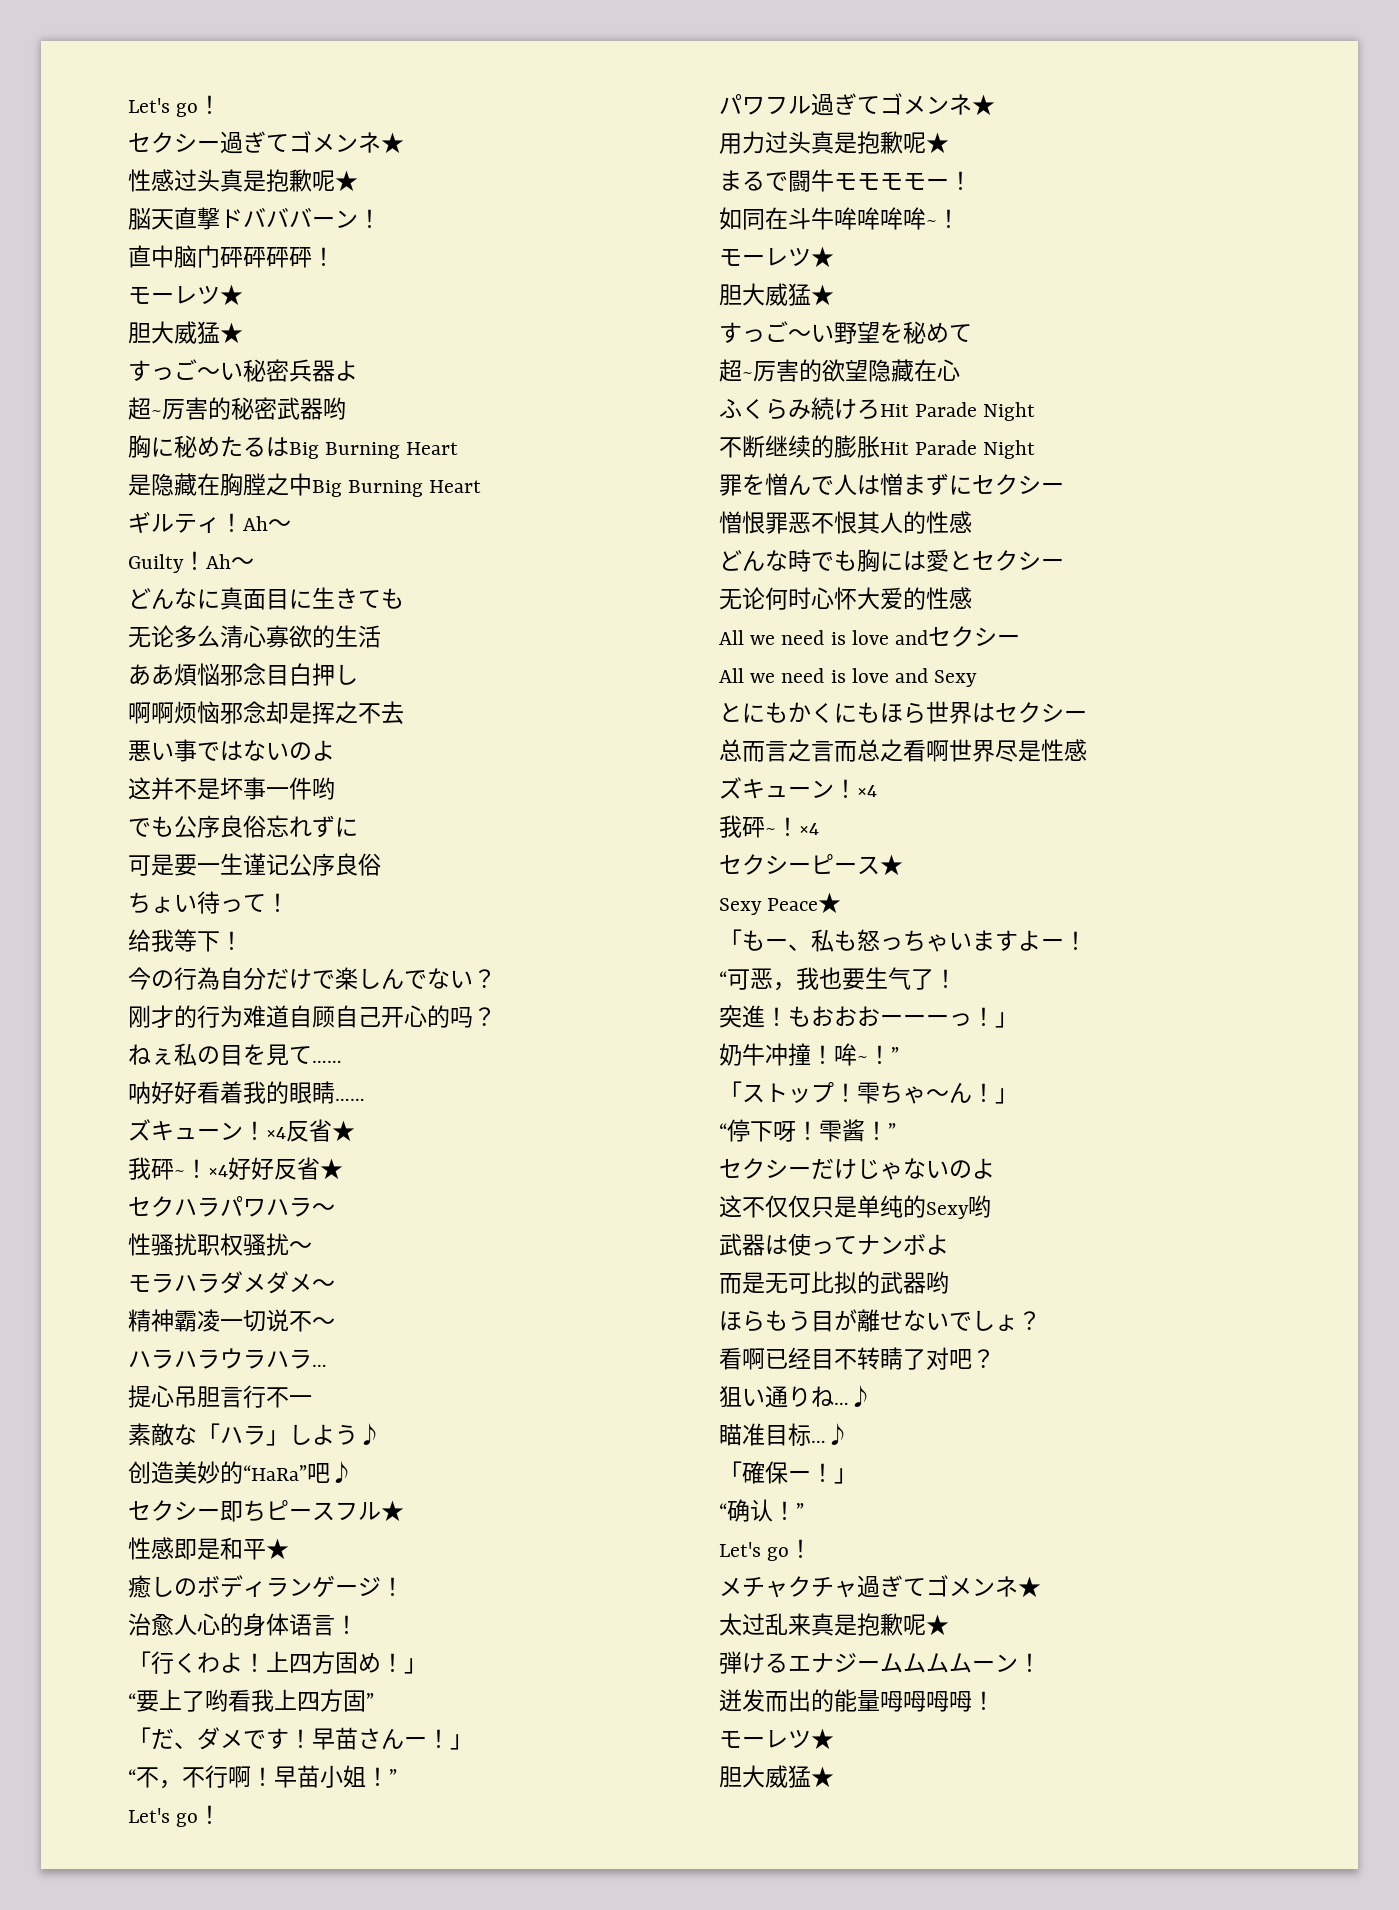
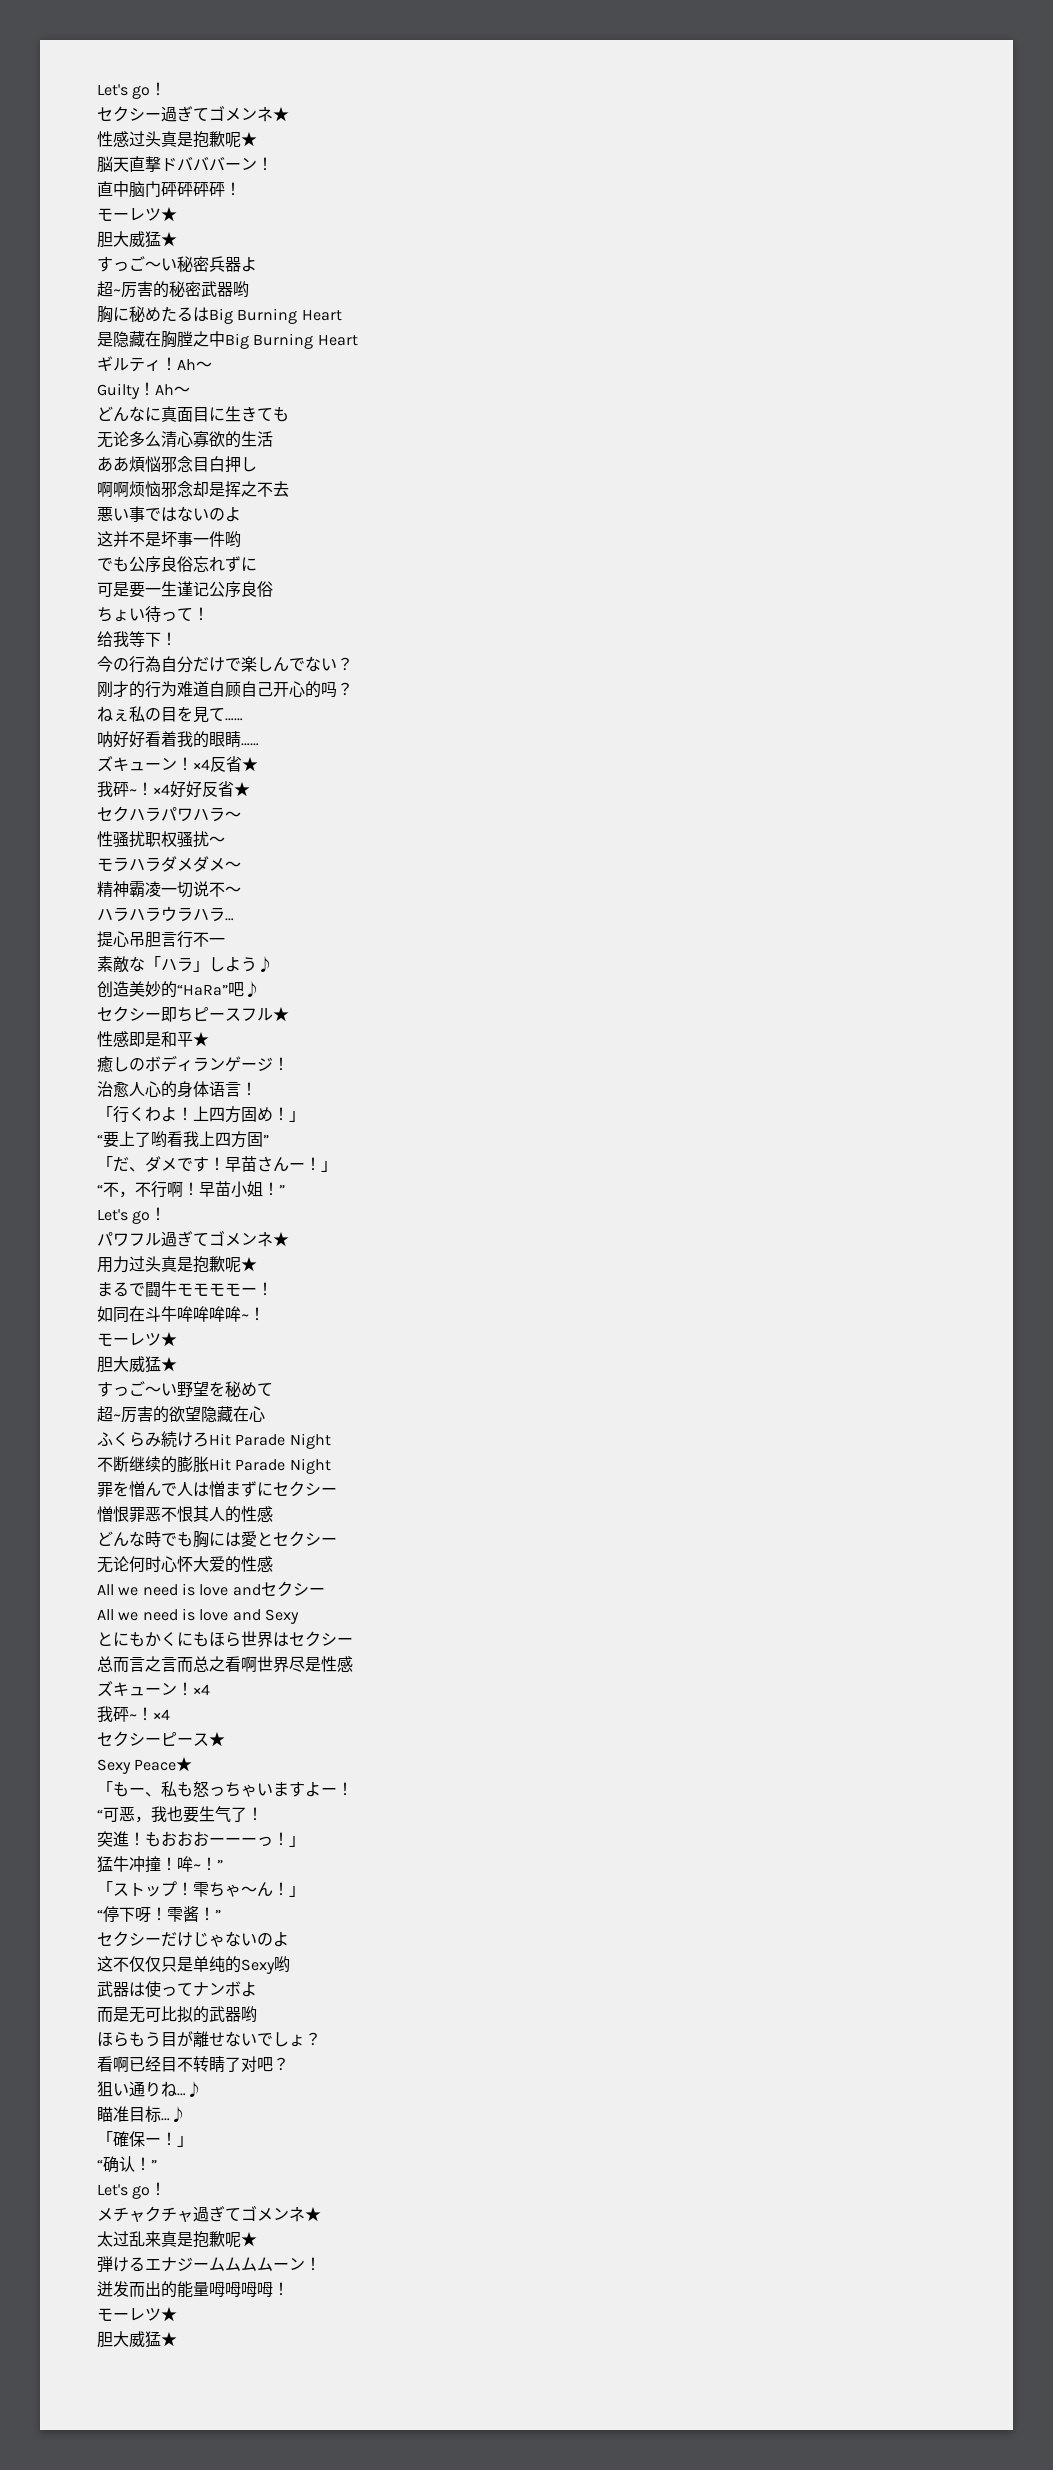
[719,1043,742,1066] 奶 -> [97,1856,113,1873] 猛

